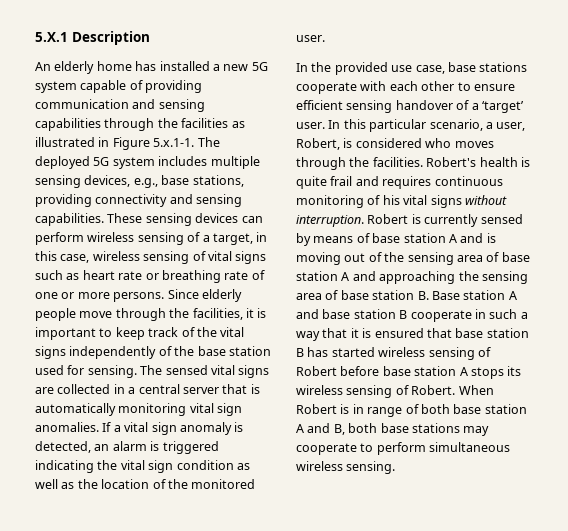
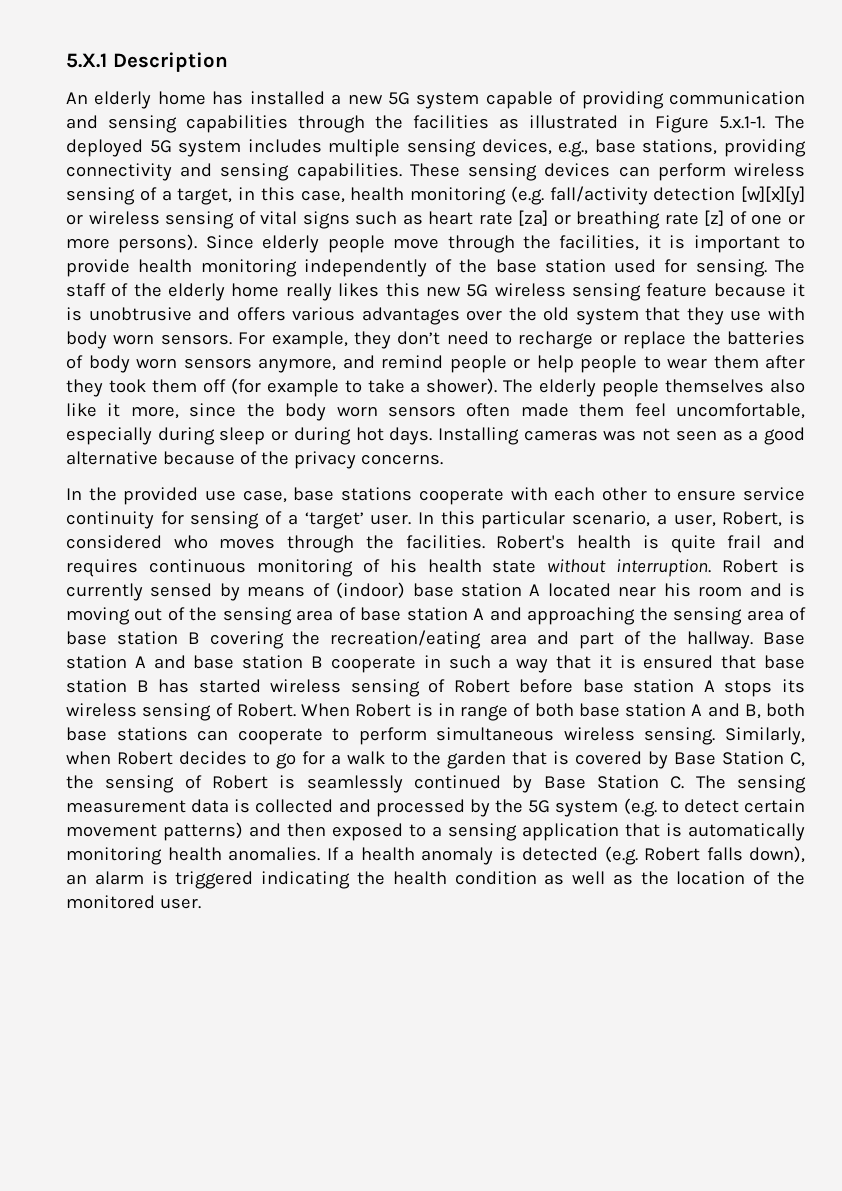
(90, 258) none -> [350,186,805,205] [66,214,83,225] health monitoring (e.g. fall/activity detection [w][x][y] or
(143, 275) none -> [518,210,549,226] [za]
(249, 275) none -> [704,210,725,226] [z]
[113,292,165,302] persons. -> [118,234,198,253] persons).
[115,327,245,340] [35,346,66,359] keep track of the vital signs -> [66,259,297,277] provide health monitoring
[165,365,270,378] [35,384,260,394] [35,403,243,416] [35,422,244,435] [35,441,219,454] [35,460,250,473] [35,479,256,489] [296,35,325,42] sensed vital signs are collected in a central server that is automatically monitoring vital sign anomalies. If a vital sign anomaly is detected, an alarm is triggered indicating the vital sign condition as well as the location of the monitored user. -> [66,283,806,301] [66,307,806,325] [66,331,805,349] [66,355,805,373] [66,378,806,397] [66,403,805,421] [66,427,805,445] [66,451,443,469] staff of the elderly home really likes this new 5G wireless sensing feature because it is unobtrusive and offers various advantages over the old system that they use with body worn sensors. For example, they don’t need to recharge or replace the batteries of body worn sensors anymore, and remind people or help people to wear them after they took them off (for example to take a shower). The elderly people themselves also like it more, since the body worn sensors often made them feel uncomfortable, especially during sleep or during hot days. Installing cameras was not seen as a good alternative because of the privacy concerns.
[296,100,453,113] efficient sensing handover -> [743,487,806,501] [66,511,260,529] service continuity for sensing
[403,195,462,208] vital signs -> [427,559,537,573] health state
[372,233,457,243] base station A -> [336,582,743,599] (indoor) base station A located near his room
[417,291,429,300] B. -> [187,630,754,649] B covering the recreation/eating area and part of the hallway.
[463,426,490,436] may -> [197,730,229,741] can
(396, 467) none -> [724,727,805,745] [66,751,806,769] [66,775,806,793] [66,798,805,817] [66,822,805,841] [66,846,805,865] [66,871,806,889] [66,895,201,909] Similarly, when Robert decides to go for a walk to the garden that is covered by Base Station C, the sensing of Robert is seamlessly continued by Base Station C. The sensing measurement data is collected and processed by the 5G system (e.g. to detect certain movement patterns) and then exposed to a sensing application that is automatically monitoring health anomalies. If a health anomaly is detected (e.g. Robert falls down), an alarm is triggered indicating the health condition as well as the location of the monitored user.

